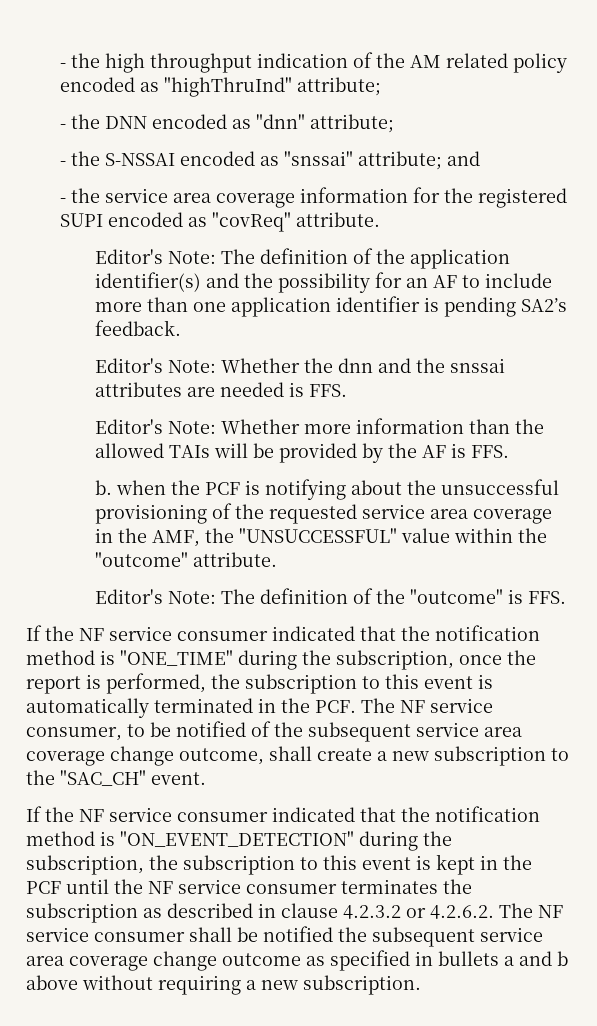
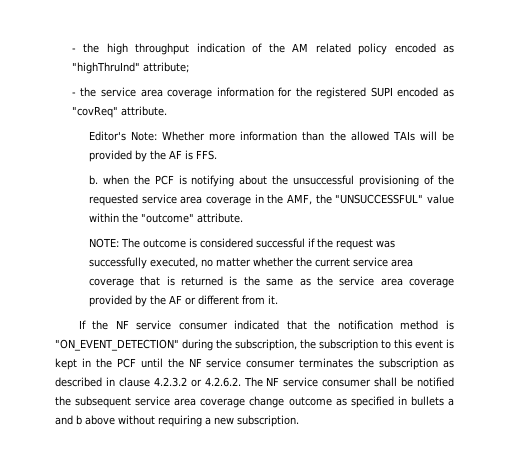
[60,114,395,133] [60,151,481,170] // - the DNN encoded as "dnn" attribute; // - the S-NSSAI encoded as "snssai" attribute; and -> (189, 67) none
[94,248,510,269] [94,272,552,293] [94,296,567,317] [94,320,181,336] [94,358,505,373] [94,382,347,397] // Editor's Note: The definition of the application identifier(s) and the possibility for an AF to include more than one application identifier is pending SA2’s feedback. // Editor's Note: Whether the dnn and the snssai attributes are needed is FFS. -> (167, 111) none
[94,588,566,604] [26,625,540,641] [26,650,536,670] [26,673,493,694] [26,698,493,718] [26,721,522,742] [26,746,569,766] [26,770,206,786] Editor's Note: The definition of the "outcome" is FFS. // If the NF service consumer indicated that the notification method is "ONE_TIME" during the subscription, once the report is performed, the subscription to this event is automatically terminated in the PCF. The NF service consumer, to be notified of the subsequent service area coverage change outcome, shall create a new subscription to the "SAC_CH" event. -> [88,238,395,250] [88,257,413,269] [88,276,454,288] [88,295,278,307] NOTE: The outcome is considered successful if the request was successfully executed, no matter whether the current service area coverage that is returned is the same as the service area coverage provided by the AF or different from it.

